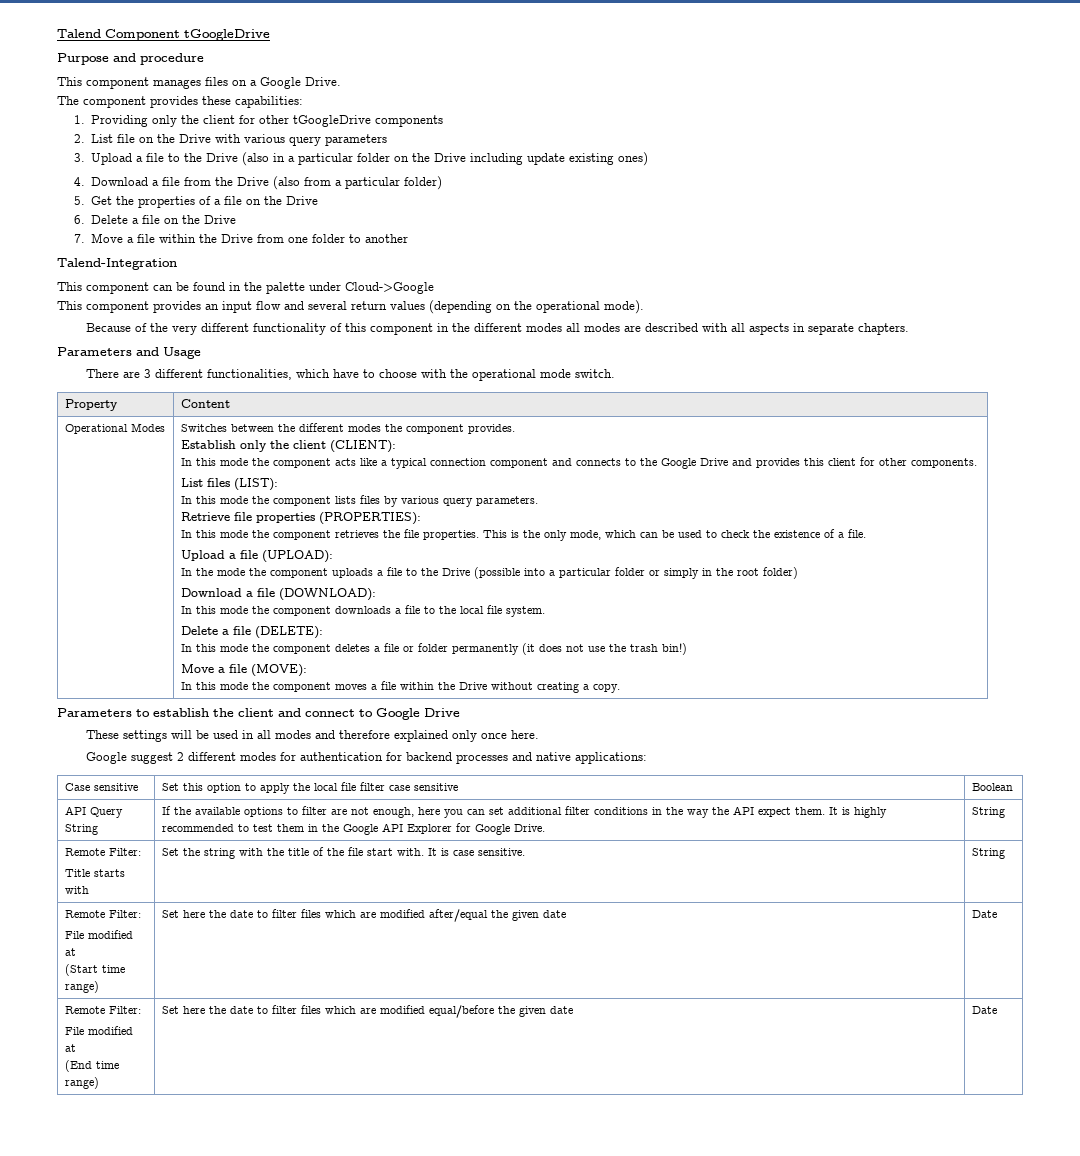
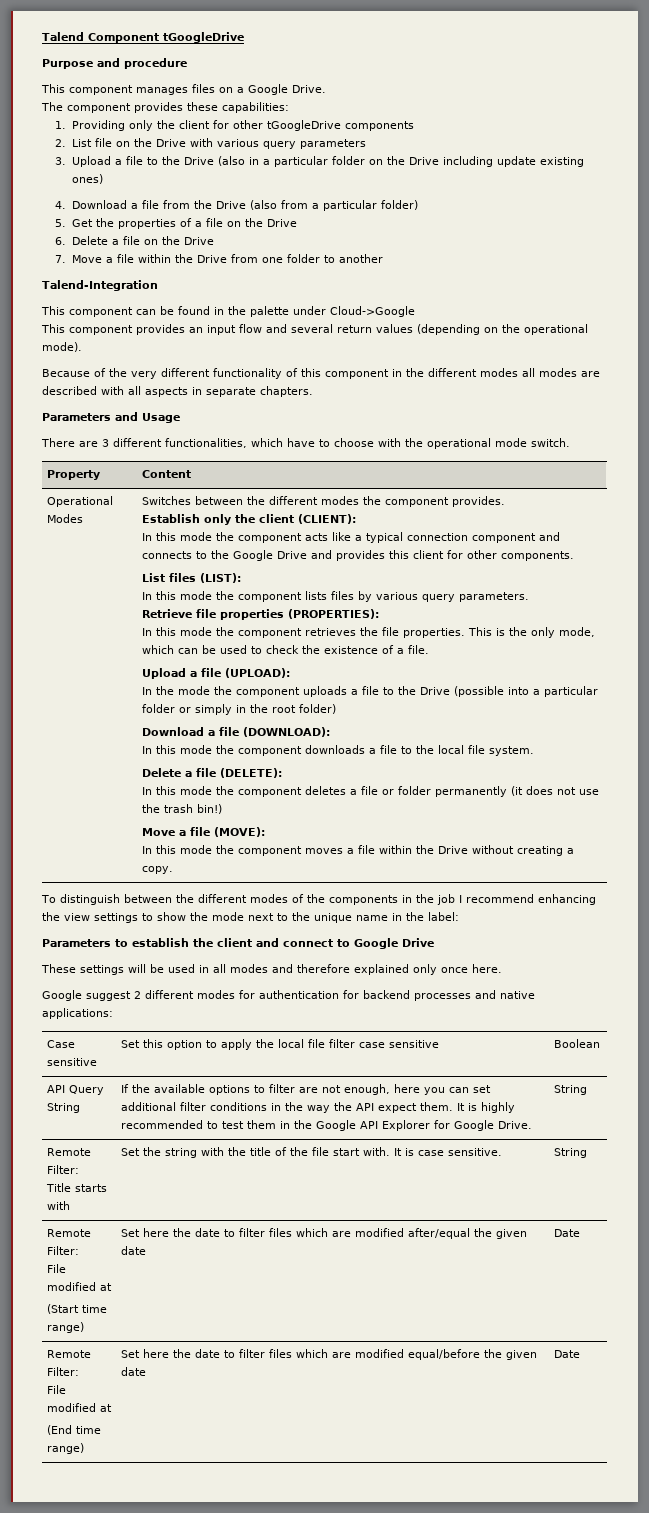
(620, 688) none -> [41,894,596,905] [42,912,459,923] // To distinguish between the different modes of the components in the job I recommend enhancing the view settings to show the mode next to the unique name in the label:

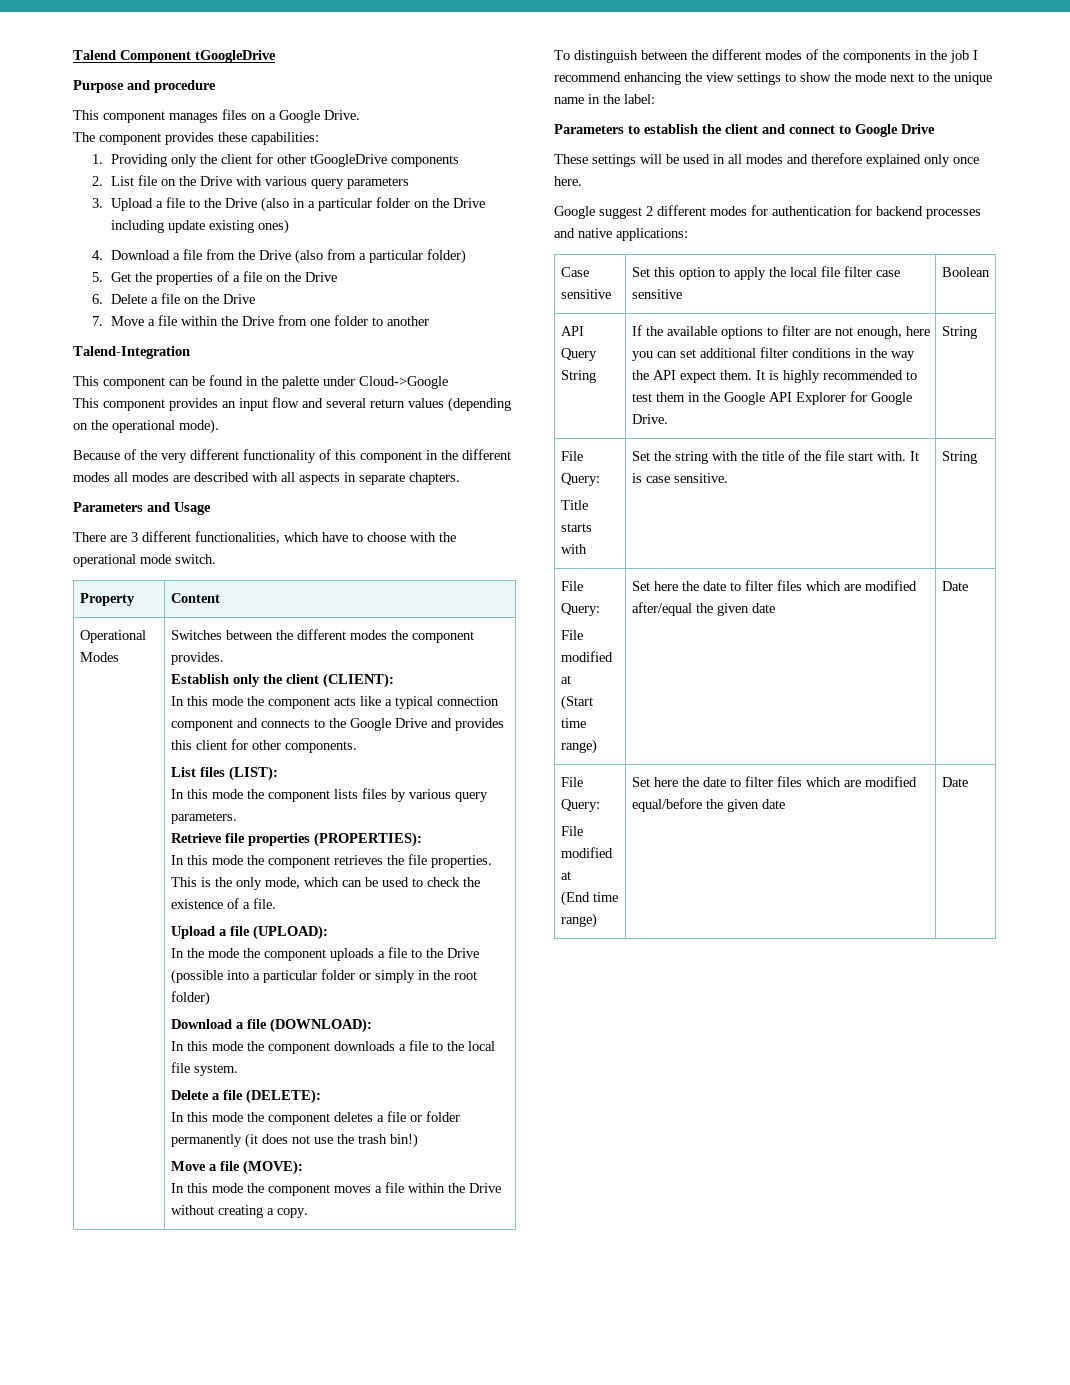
[46,1148,91,1156] [46,1165,79,1174] Remote Filter: -> [560,451,583,461] [560,473,600,486] File Query:
[46,1229,91,1237] [46,1246,79,1255] Remote Filter: -> [560,581,583,591] [560,603,600,616] File Query:
[46,1350,91,1358] [46,1367,79,1376] Remote Filter: -> [560,777,583,787] [560,799,600,812] File Query:

